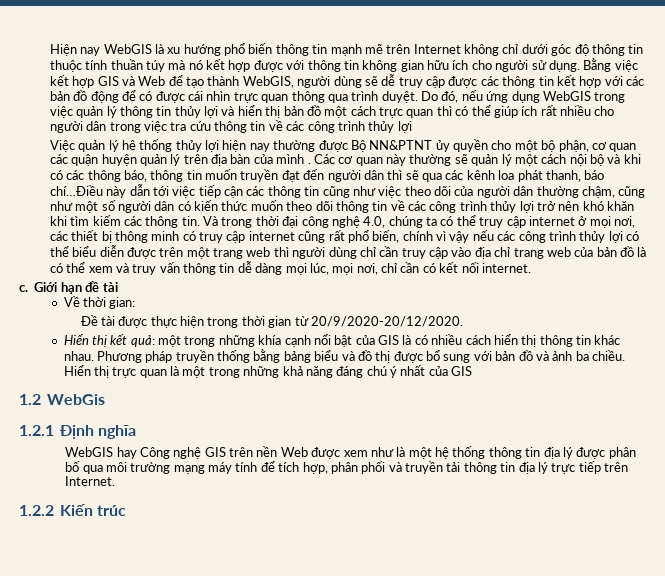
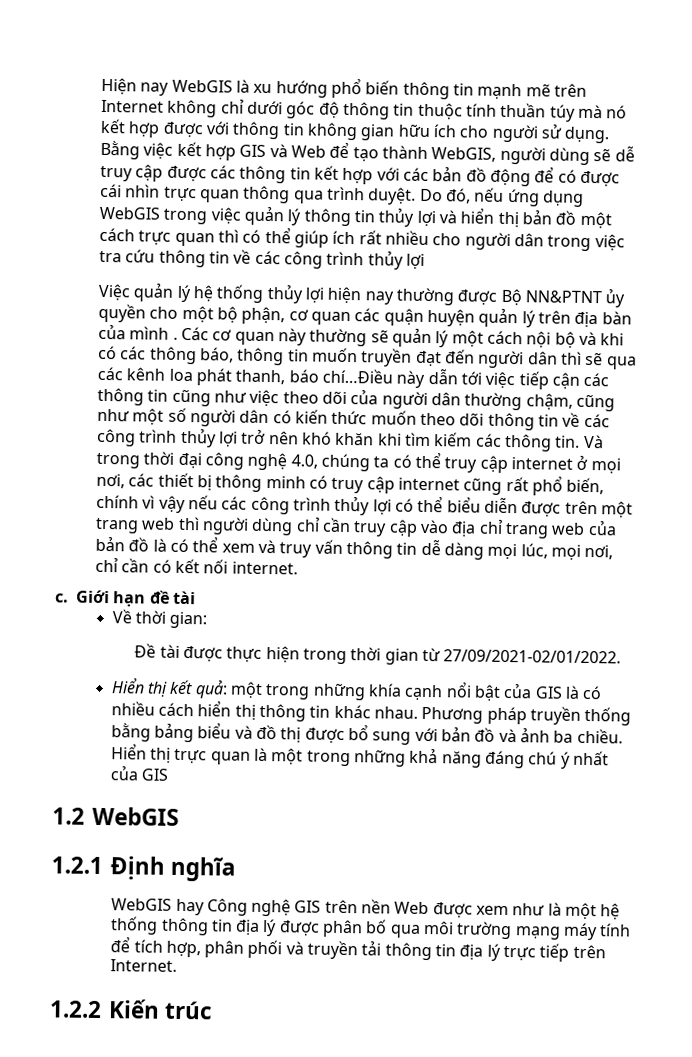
[121,140,136,150] hê -> [193,285,215,302] hệ
[310,316,463,327] 20/9/2020-20/12/2020. -> [443,649,622,664] 27/09/2021-02/01/2022.
[47,394,106,405] WebGis -> [92,806,179,826] WebGIS

